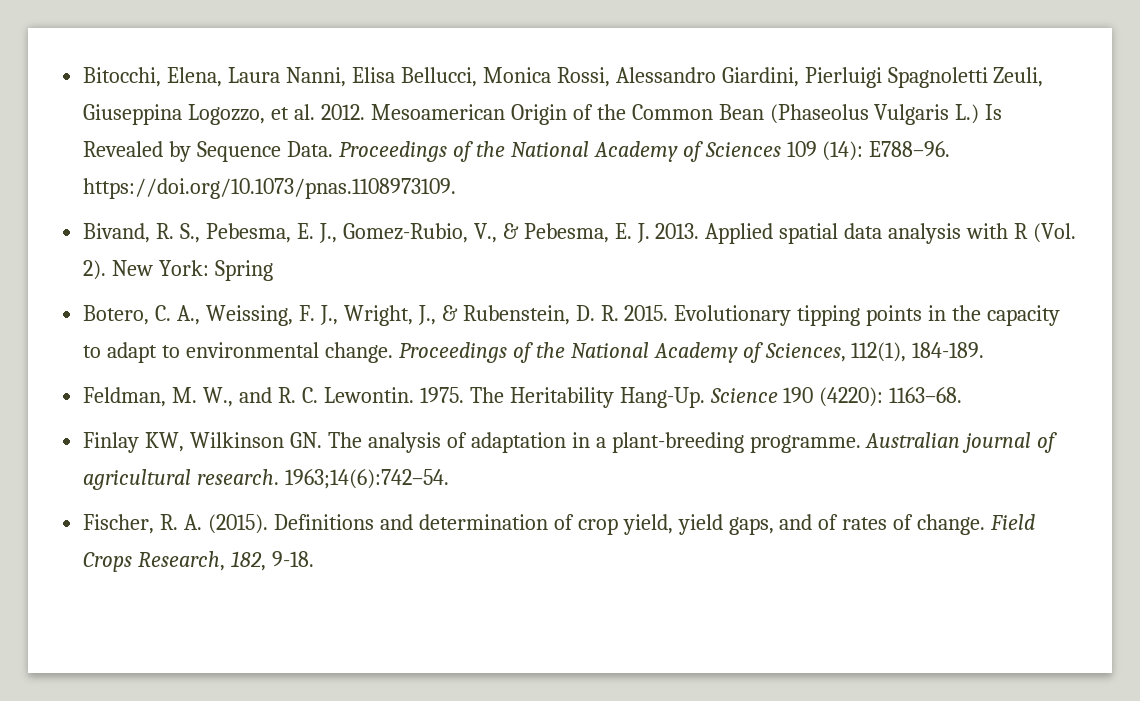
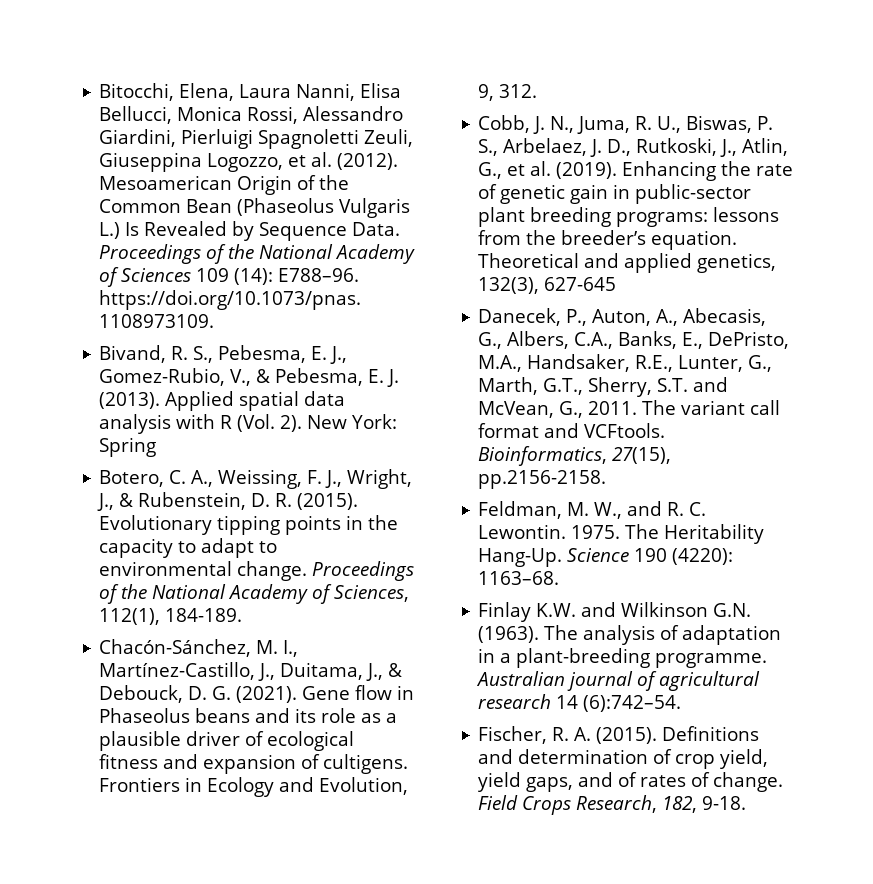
[320,104,365,120] 2012. -> [337,153,399,170] (2012).
[655,223,700,239] 2013. -> [99,392,161,409] (2013).
[624,305,669,321] 2015. -> [297,493,359,510] (2015).
(985, 350) none -> [99,639,299,657] [99,662,403,681] [99,685,415,703] [99,708,398,723] [99,731,355,751] [99,754,409,774] [99,777,409,797] [478,84,538,101] [478,115,774,134] [478,138,789,157] [478,161,794,181] [478,184,752,204] [478,207,780,227] [478,230,738,250] [478,253,777,273] [478,277,617,294] [478,308,767,326] [478,331,790,349] [478,354,773,372] [478,377,729,397] [478,400,781,418] [478,423,666,438] [478,446,672,466] [478,470,607,489] // Chacón-Sánchez, M. I., Martínez-Castillo, J., Duitama, J., & Debouck, D. G. (2021). Gene flow in Phaseolus beans and its role as a plausible driver of ecological fitness and expansion of cultigens. Frontiers in Ecology and Evolution, 9, 312. // Cobb, J. N., Juma, R. U., Biswas, P. S., Arbelaez, J. D., Rutkoski, J., Atlin, G., et al. (2019). Enhancing the rate of genetic gain in public-sector plant breeding programs: lessons from the breeder’s equation. Theoretical and applied genetics, 132(3), 627-645 // Danecek, P., Auton, A., Abecasis, G., Albers, C.A., Banks, E., DePristo, M.A., Handsaker, R.E., Lunter, G., Marth, G.T., Sherry, S.T. and McVean, G., 2011. The variant call format and VCFtools. Bioinformatics, 27(15), pp.2156-2158.
[145,432,323,452] KW, Wilkinson GN. -> [536,602,752,617] [478,626,540,643] K.W. and Wilkinson G.N. (1963).
[197,469,450,489] research. 1963;14(6):742–54. -> [478,694,682,712] research 14 (6):742–54.

